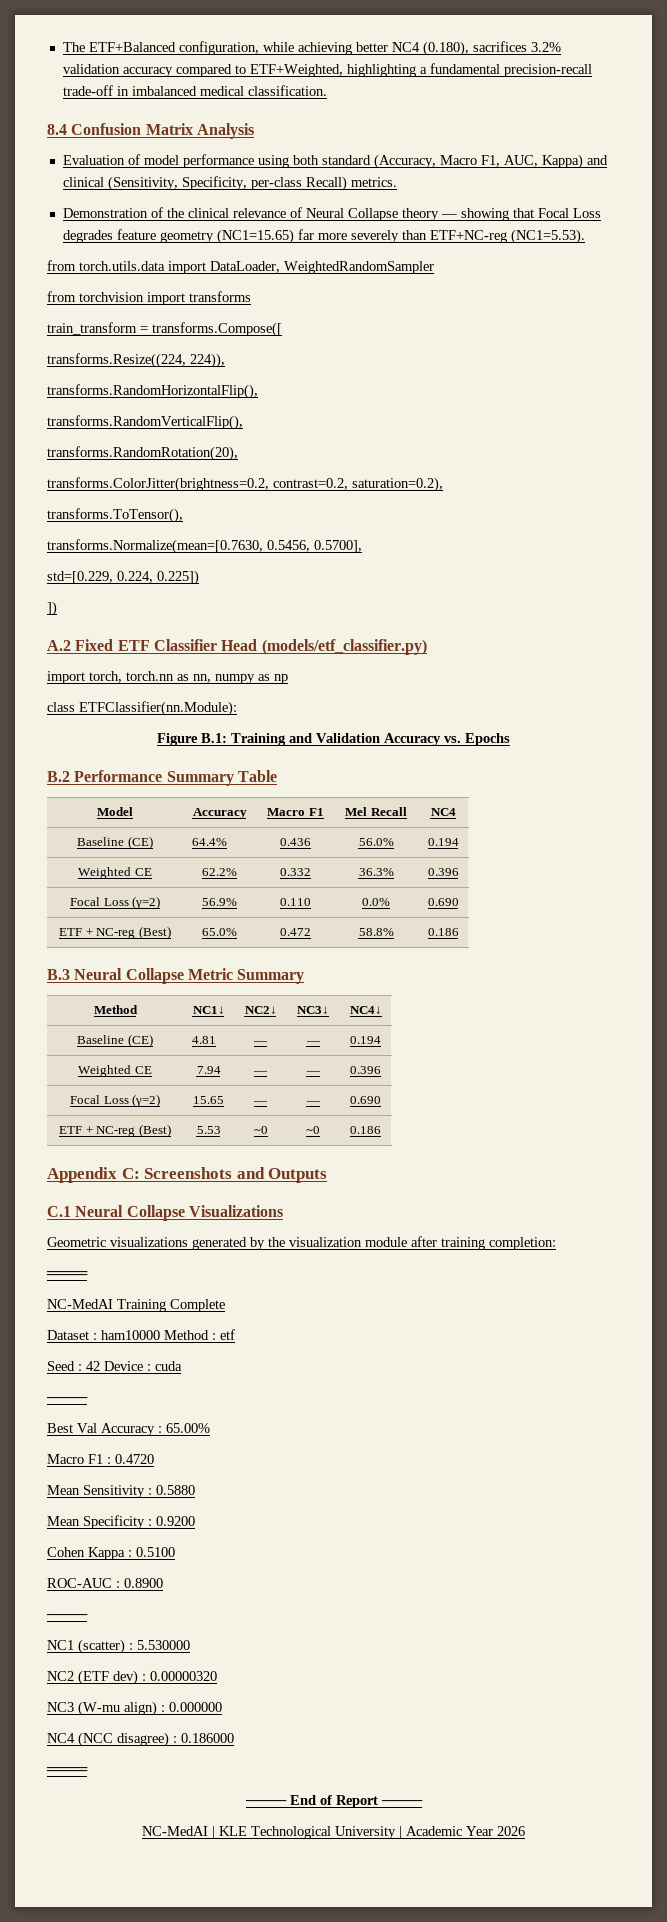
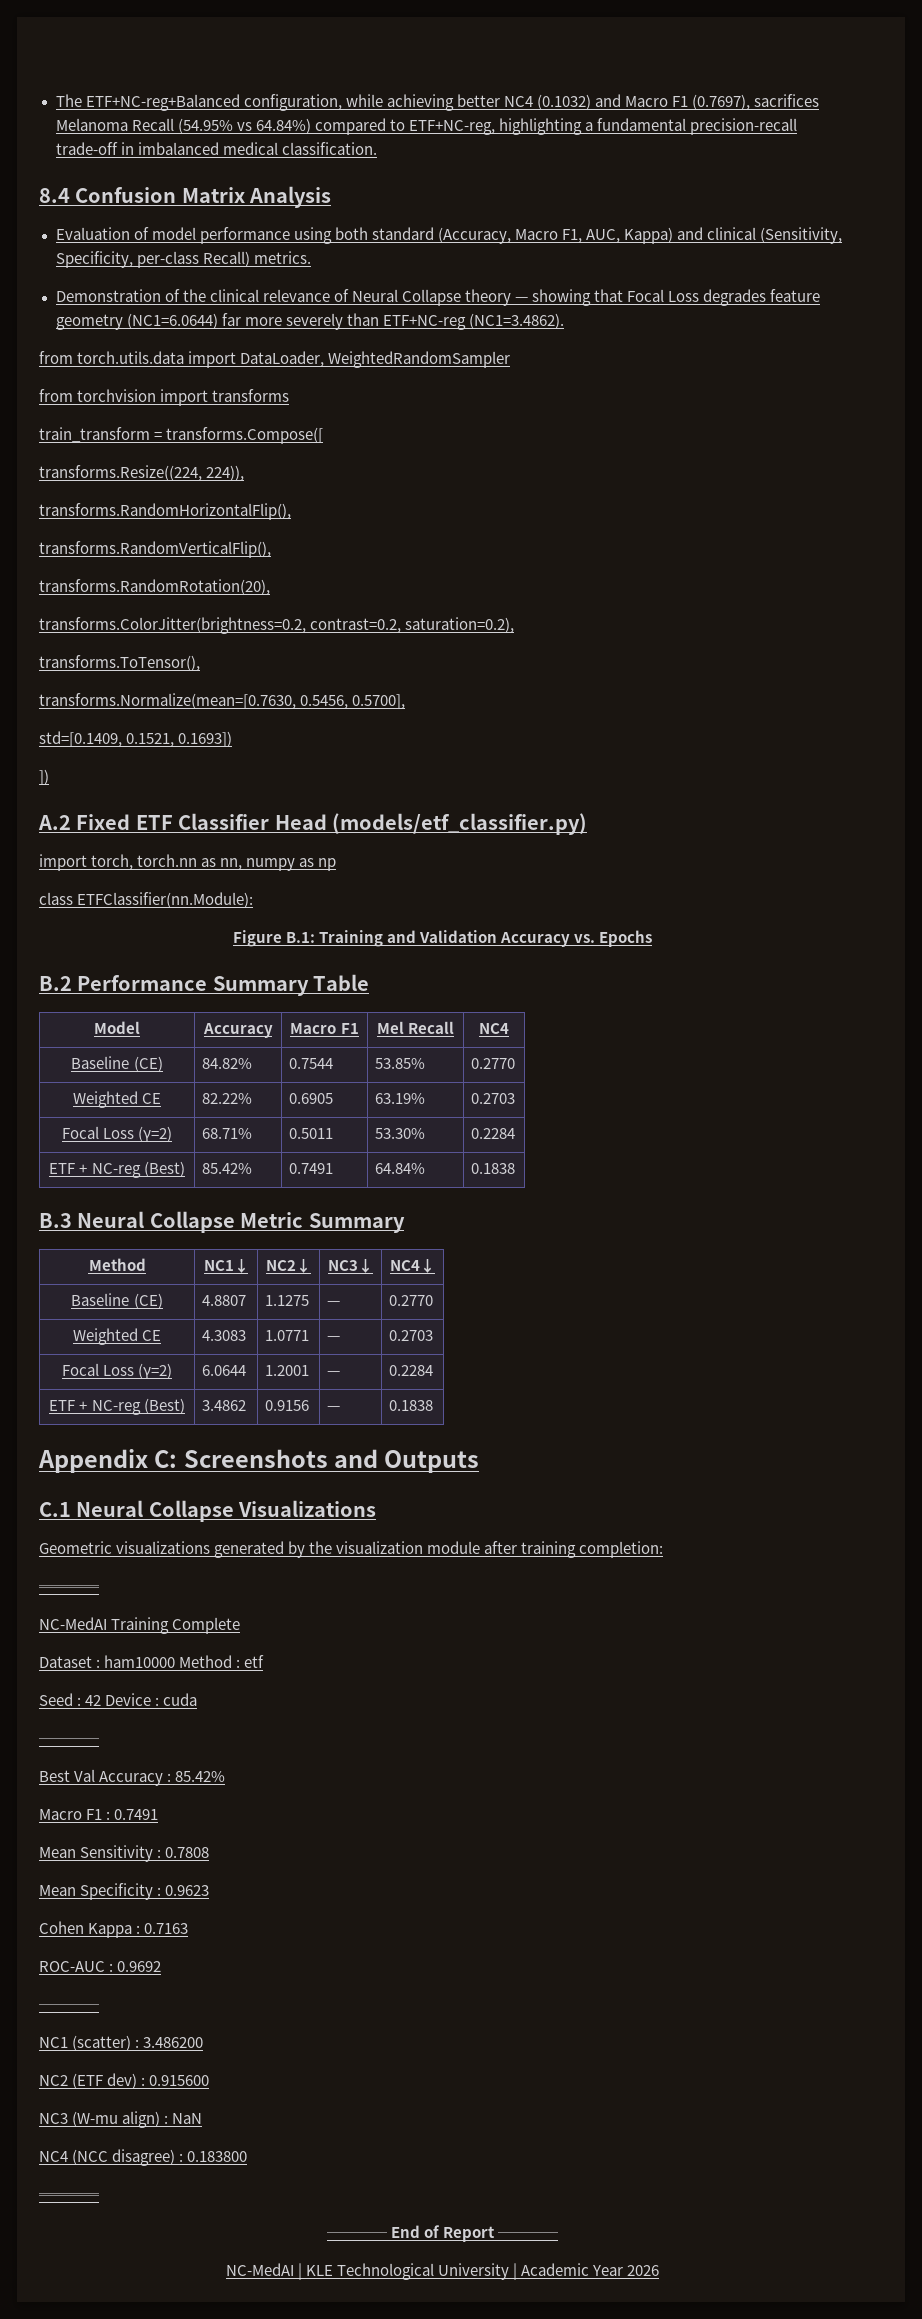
[88,42,176,52] ETF+Balanced -> [85,94,240,111] ETF+NC-reg+Balanced
[422,41,561,56] [62,64,173,77] (0.180), sacrifices 3.2% validation accuracy -> [536,94,820,110] [55,118,311,134] (0.1032) and Macro F1 (0.7697), sacrifices Melanoma Recall (54.95% vs 64.84%)
[249,64,343,77] ETF+Weighted, -> [408,120,495,135] ETF+NC-reg,
[216,229,294,244] (NC1=15.65) -> [126,313,218,329] (NC1=6.0644)
[510,229,585,244] (NC1=5.53). -> [468,313,564,329] (NC1=3.4862).
[47,570,199,585] std=[0.229, 0.224, 0.225]) -> [39,731,233,747] std=[0.1409, 0.1521, 0.1693])
[191,838,227,846] [280,838,311,846] [358,838,394,846] [427,838,459,846] [78,867,152,879] [202,868,237,876] [280,868,311,876] [358,868,394,876] [427,868,459,876] [69,896,161,909] [202,898,237,906] [280,898,311,906] [362,898,390,906] [427,898,459,906] [59,926,171,939] [202,928,237,936] [280,928,311,936] [358,928,394,936] [427,928,459,936] 64.4% | 0.436 | 56.0% | 0.194 // Weighted CE | 62.2% | 0.332 | 36.3% | 0.396 // Focal Loss (γ=2) | 56.9% | 0.110 | 0.0% | 0.690 // ETF + NC-reg (Best) | 65.0% | 0.472 | 58.8% | 0.186 -> [202,1058,253,1069] [289,1058,334,1069] [375,1058,426,1069] [471,1058,516,1069] [72,1091,162,1108] [202,1093,253,1104] [289,1093,334,1104] [375,1093,426,1104] [471,1093,516,1104] [61,1126,173,1142] [202,1128,253,1139] [289,1128,334,1139] [375,1128,426,1139] [471,1128,516,1139] [49,1161,185,1178] [202,1163,253,1174] [289,1163,334,1174] [375,1163,426,1174] [471,1163,516,1174] 84.82% | 0.7544 | 53.85% | 0.2770 // Weighted CE | 82.22% | 0.6905 | 63.19% | 0.2703 // Focal Loss (γ=2) | 68.71% | 0.5011 | 53.30% | 0.2284 // ETF + NC-reg (Best) | 85.42% | 0.7491 | 64.84% | 0.1838
[191,1036,216,1044] [253,1041,268,1044] [305,1041,321,1044] [350,1036,381,1044] [78,1065,152,1077] [196,1066,221,1074] [253,1071,268,1074] [305,1071,321,1074] [350,1066,381,1074] [69,1094,161,1107] [193,1096,224,1104] [253,1101,268,1104] [305,1101,321,1104] [350,1096,381,1104] [59,1124,171,1137] [196,1126,221,1134] [253,1126,268,1134] [306,1126,320,1134] [350,1126,381,1134] 4.81 | — | — | 0.194 // Weighted CE | 7.94 | — | — | 0.396 // Focal Loss (γ=2) | 15.65 | — | — | 0.690 // ETF + NC-reg (Best) | 5.53 | ~0 | ~0 | 0.186 -> [202,1295,247,1306] [265,1295,310,1306] [327,1301,341,1306] [389,1295,434,1306] [72,1328,162,1345] [202,1330,247,1341] [265,1330,310,1341] [327,1336,341,1341] [389,1330,434,1341] [61,1363,173,1379] [202,1365,247,1376] [265,1365,310,1376] [327,1371,341,1376] [389,1365,434,1376] [49,1398,185,1415] [202,1400,247,1411] [265,1400,310,1411] [327,1406,341,1411] [389,1400,434,1411] 4.8807 | 1.1275 | — | 0.2770 // Weighted CE | 4.3083 | 1.0771 | — | 0.2703 // Focal Loss (γ=2) | 6.0644 | 1.2001 | — | 0.2284 // ETF + NC-reg (Best) | 3.4862 | 0.9156 | — | 0.1838
[166,1423,210,1433] 65.00% -> [175,1771,226,1782] 85.42%
[115,1454,154,1464] 0.4720 -> [114,1809,159,1820] 0.7491
[156,1485,195,1495] 0.5880 -> [165,1847,210,1858] 0.7808
[156,1516,195,1526] 0.9200 -> [165,1885,210,1896] 0.9623
[136,1547,175,1557] 0.5100 -> [144,1923,189,1934] 0.7163
[124,1578,163,1588] 0.8900 -> [117,1961,162,1972] 0.9692
[137,1640,190,1650] 5.530000 -> [143,2037,204,2048] 3.486200
[150,1671,217,1681] 0.00000320 -> [149,2075,210,2086] 0.915600
[169,1702,222,1712] 0.000000 -> [172,2113,203,2124] NaN
[181,1733,234,1743] 0.186000 -> [187,2151,248,2162] 0.183800

